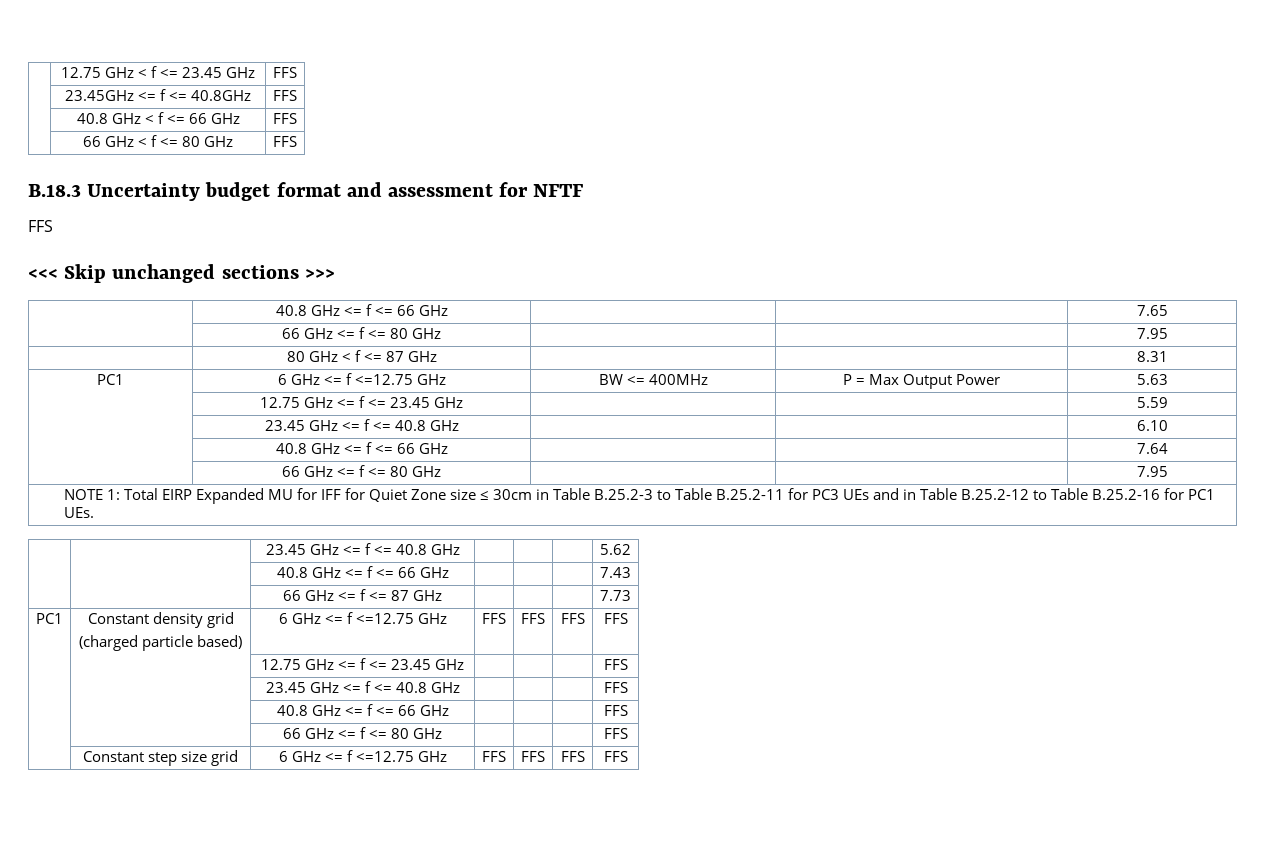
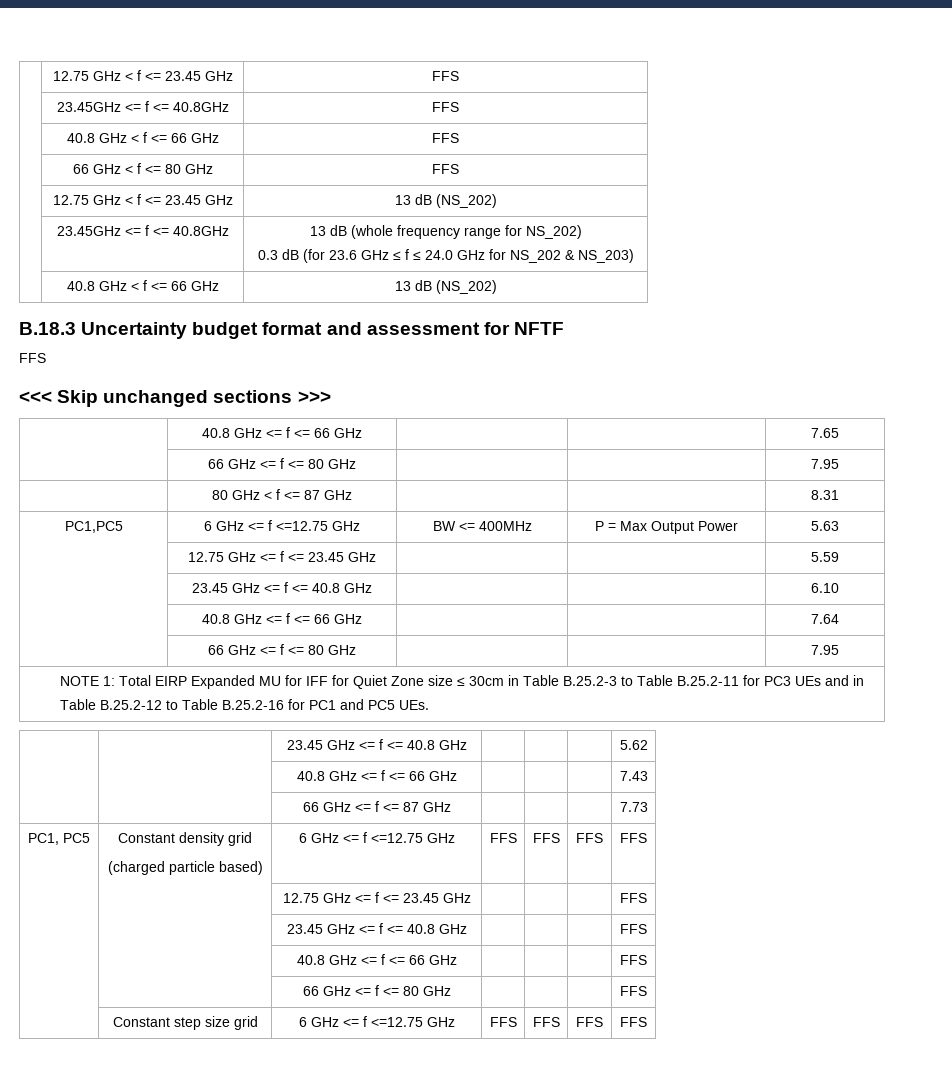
(297, 141) none -> [52,194,233,205] [394,194,497,208] [56,225,229,236] [309,225,582,239] [257,249,634,263] [66,280,219,291] [394,280,497,294] // | 12.75 GHz < f <= 23.45 GHz | 13 dB (NS_202) // | 23.45GHz <= f <= 40.8GHz | 13 dB (whole frequency range for NS_202) // 0.3 dB (for 23.6 GHz ≤ f ≤ 24.0 GHz for NS_202 & NS_203) // | 40.8 GHz < f <= 66 GHz | 13 dB (NS_202)
[97,374,124,385] PC1 -> [64,521,123,533] PC1,PC5
(1216, 494) none -> [340,699,396,710] and PC5
[36,613,63,624] PC1 -> [28,833,90,845] PC1, PC5

